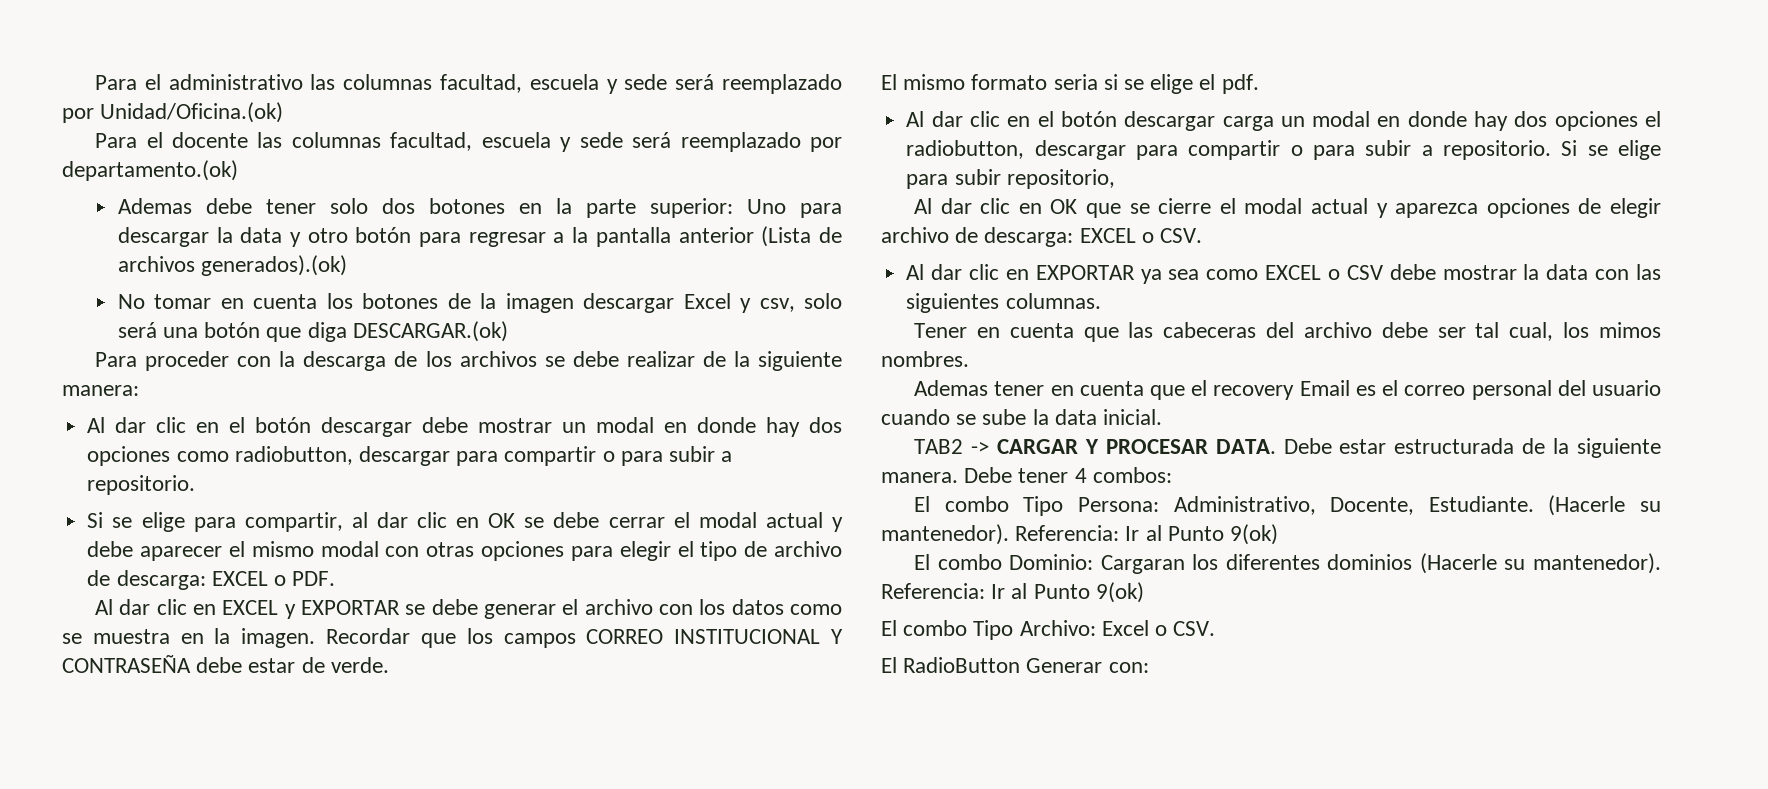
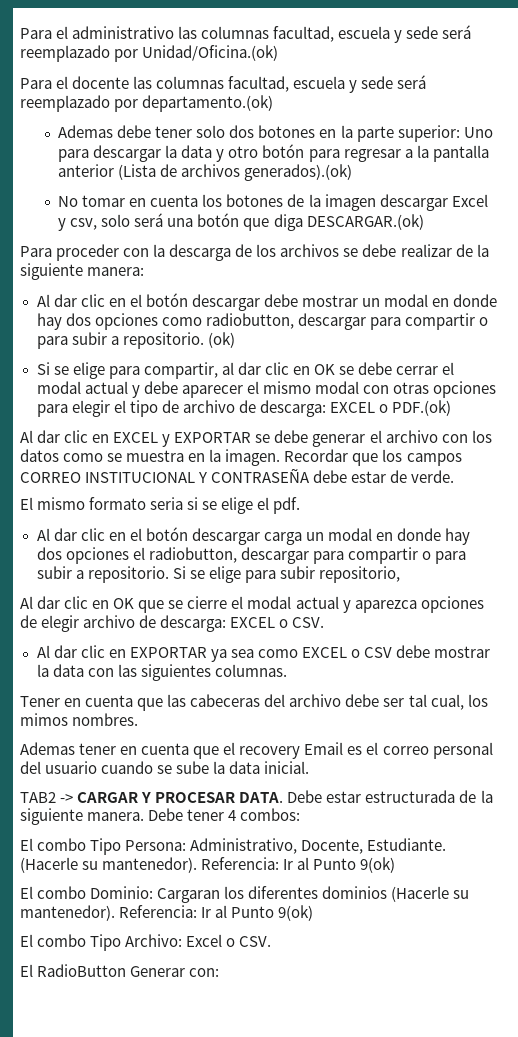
(196, 485) none -> [207,332,235,348] (ok)
[292,571,336,586] PDF. -> [392,400,452,416] PDF.(ok)

